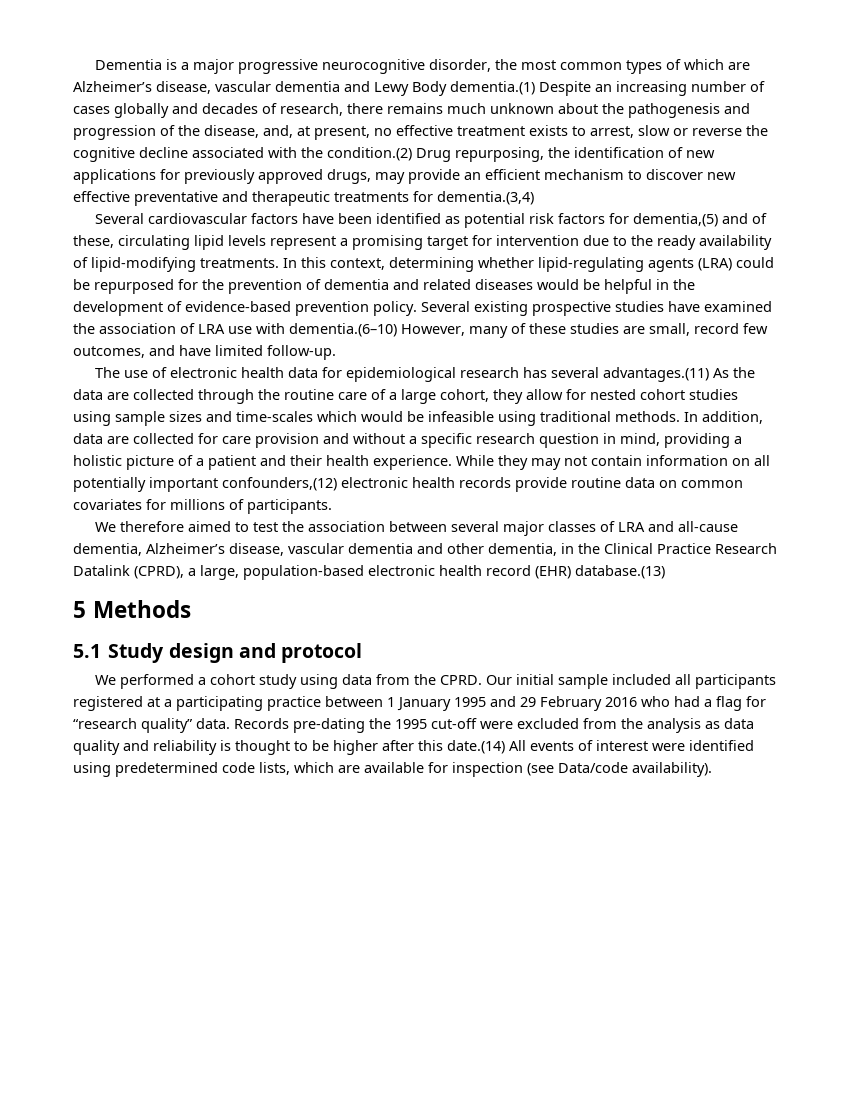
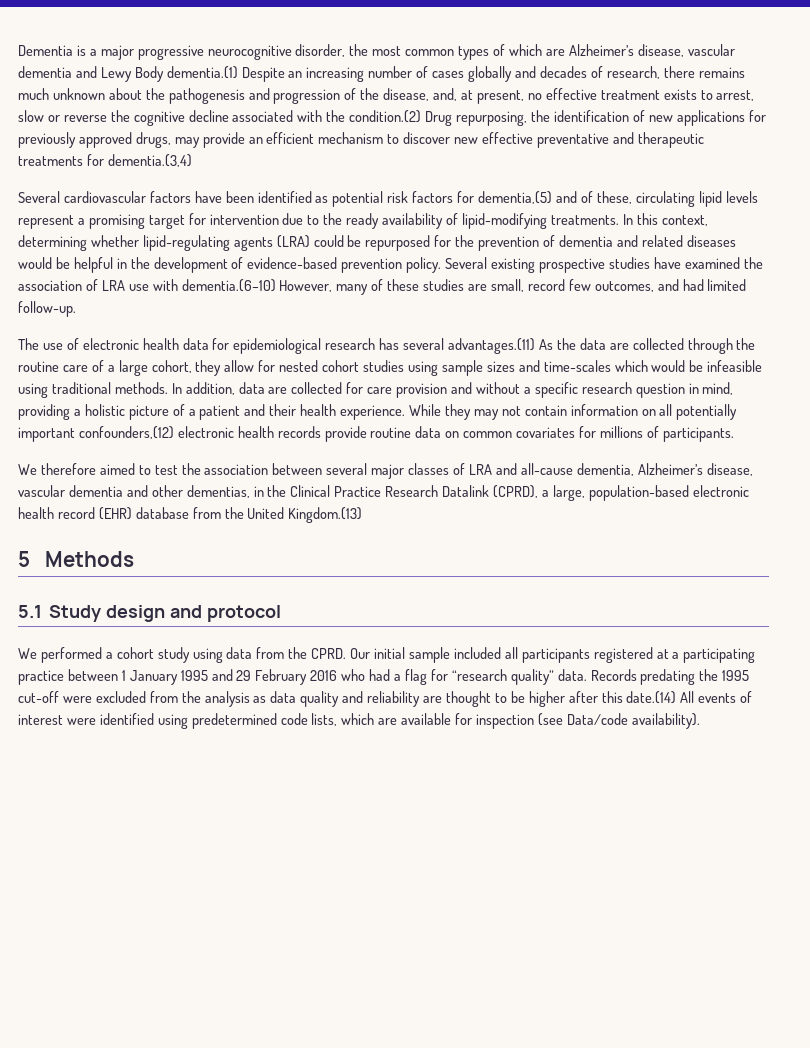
[179,345,211,356] have -> [682,279,704,291] had
[488,543,557,556] dementia, -> [186,485,250,498] dementias,
[575,565,665,579] database.(13) -> [135,507,363,523] database from the United Kingdom.(13)
[293,718,365,733] pre-dating -> [640,669,696,685] predating
[220,740,231,751] is -> [423,696,443,703] are

